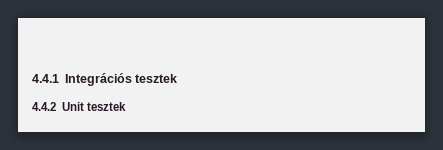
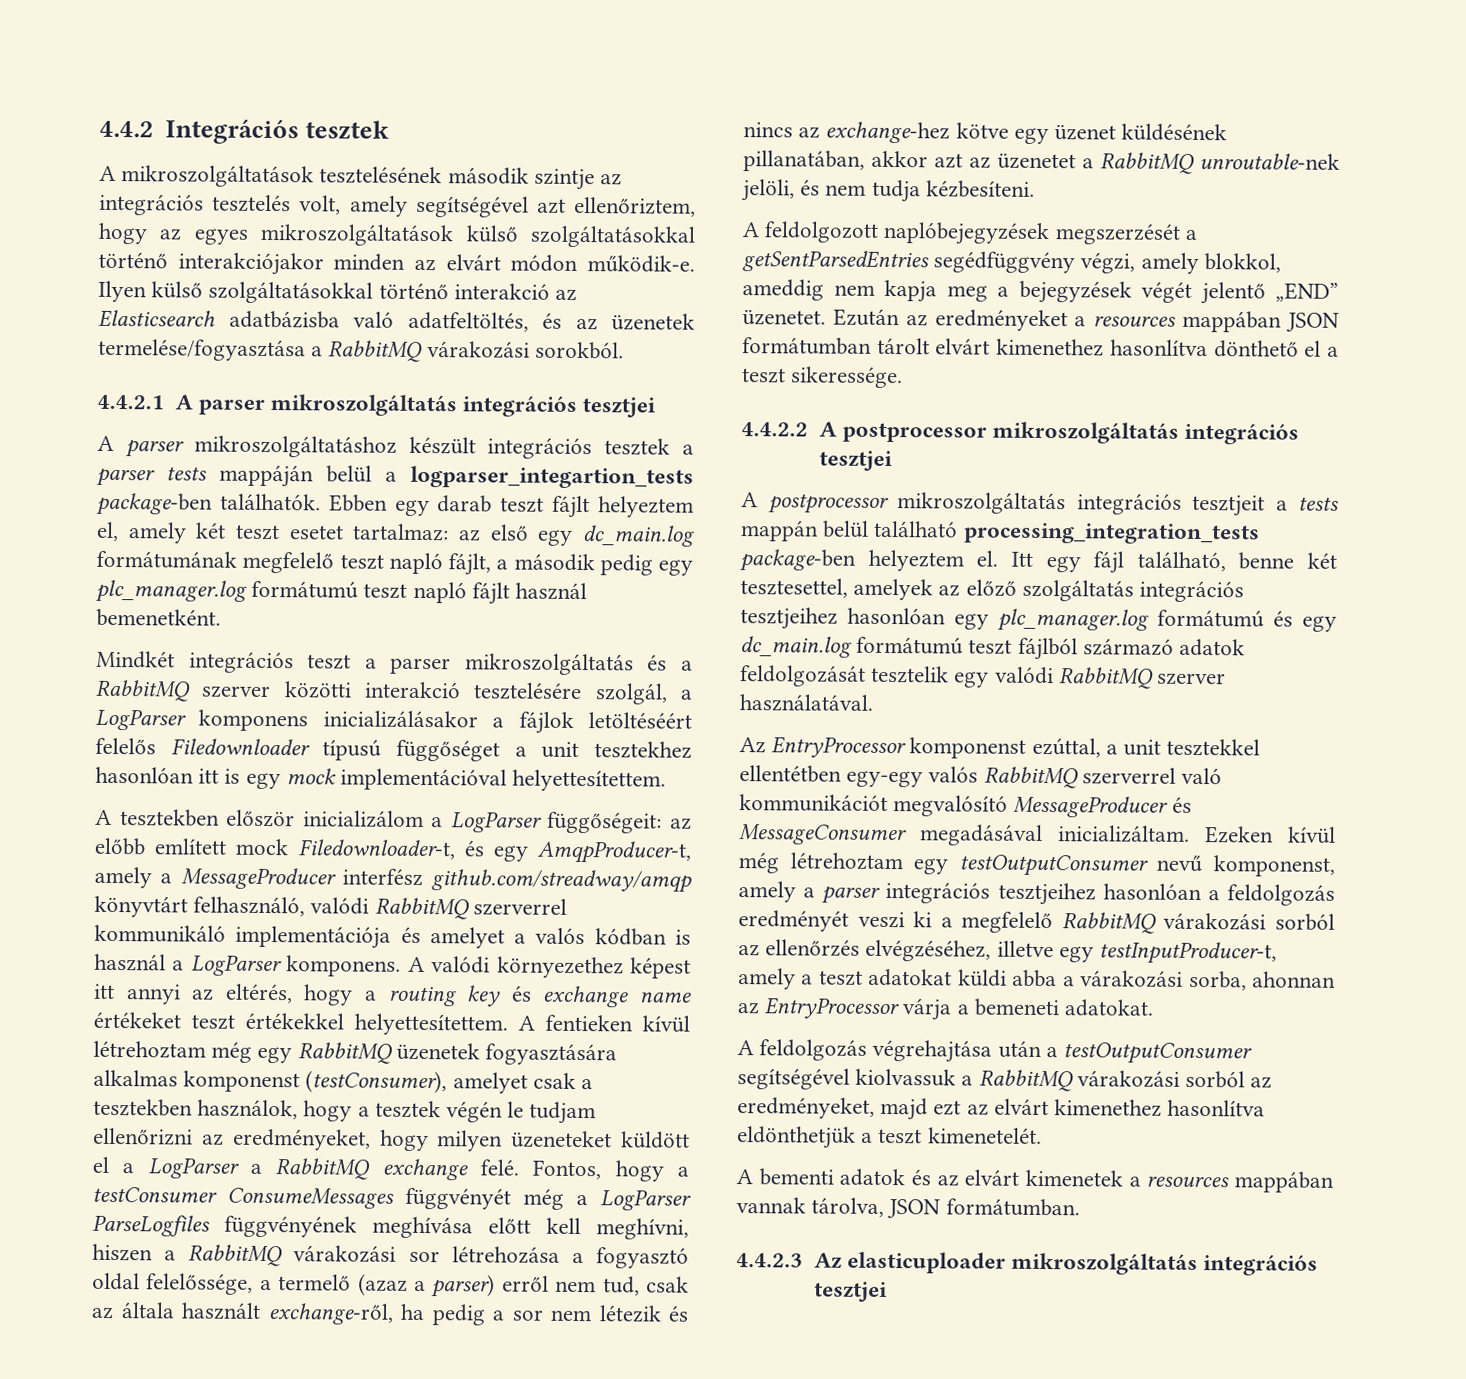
[32,74,59,83] 4.4.1 -> [99,120,154,138] 4.4.2
[32,102,126,111] 4.4.2 Unit tesztek -> [99,165,623,191] [99,193,696,218] [98,222,695,248] [98,251,696,276] [98,280,578,304] [98,309,695,332] [98,338,624,362] [97,394,657,418] [97,435,694,460] [96,464,694,489] [96,492,694,519] [96,521,695,547] [96,550,693,576] [95,579,588,605] [96,608,221,627] [96,650,693,676] [95,679,692,705] [95,708,692,734] [95,737,693,762] [95,766,667,792] [95,809,692,834] [94,837,692,864] [94,866,692,893] [94,895,567,920] [94,924,691,949] [94,953,692,979] [93,983,693,1008] [93,1011,690,1036] [93,1040,618,1066] [93,1069,594,1094] [93,1098,597,1125] [93,1127,690,1152] [92,1156,689,1182] [92,1186,691,1211] [92,1214,689,1240] [92,1243,689,1269] [92,1272,689,1298] [91,1302,689,1326] [743,121,1228,145] [743,150,1340,174] [741,179,1035,203] [742,221,1197,246] [742,250,1281,274] [742,279,1339,305] [742,308,1340,333] [742,337,1339,358] [741,366,904,389] [741,421,1300,445] [818,450,893,472] [741,492,1339,517] [740,520,1260,545] [739,549,1337,574] [740,578,1245,603] [740,607,1337,632] [740,636,1246,661] [740,665,1227,689] [739,694,873,712] [739,736,1261,759] [739,765,1223,789] [739,794,1192,818] [739,824,1336,846] [738,852,1335,877] [738,881,1335,906] [738,910,1335,934] [738,939,1278,965] [738,968,1336,991] [737,997,1155,1021] [737,1039,1253,1065] [737,1068,1273,1092] [737,1097,1266,1121] [737,1126,1042,1149] [736,1168,1334,1193] [736,1197,1080,1219] [736,1251,1319,1276] [813,1281,888,1303] A mikroszolgáltatások tesztelésének második szintje az integrációs tesztelés volt, amely segítségével azt ellenőriztem, hogy az egyes mikroszolgáltatások külső szolgáltatásokkal történő interakciójakor minden az elvárt módon működik-e. Ilyen külső szolgáltatásokkal történő interakció az Elasticsearch adatbázisba való adatfeltöltés, és az üzenetek termelése/fogyasztása a RabbitMQ várakozási sorokból. // 4.4.2.1 A parser mikroszolgáltatás integrációs tesztjei // A parser mikroszolgáltatáshoz készült integrációs tesztek a parser tests mappáján belül a logparser_integartion_tests package-ben találhatók. Ebben egy darab teszt fájlt helyeztem el, amely két teszt esetet tartalmaz: az első egy dc_main.log formátumának megfelelő teszt napló fájlt, a második pedig egy plc_manager.log formátumú teszt napló fájlt használ bemenetként. // Mindkét integrációs teszt a parser mikroszolgáltatás és a RabbitMQ szerver közötti interakció tesztelésére szolgál, a LogParser komponens inicializálásakor a fájlok letöltéséért felelős Filedownloader típusú függőséget a unit tesztekhez hasonlóan itt is egy mock implementációval helyettesítettem. // A tesztekben először inicializálom a LogParser függőségeit: az előbb említett mock Filedownloader-t, és egy AmqpProducer-t, amely a MessageProducer interfész github.com/streadway/amqp könyvtárt felhasználó, valódi RabbitMQ szerverrel kommunikáló implementációja és amelyet a valós kódban is használ a LogParser komponens. A valódi környezethez képest itt annyi az eltérés, hogy a routing key és exchange name értékeket teszt értékekkel helyettesítettem. A fentieken kívül létrehoztam még egy RabbitMQ üzenetek fogyasztására alkalmas komponenst (testConsumer), amelyet csak a tesztekben használok, hogy a tesztek végén le tudjam ellenőrizni az eredményeket, hogy milyen üzeneteket küldött el a LogParser a RabbitMQ exchange felé. Fontos, hogy a testConsumer ConsumeMessages függvényét még a LogParser ParseLogfiles függvényének meghívása előtt kell meghívni, hiszen a RabbitMQ várakozási sor létrehozása a fogyasztó oldal felelőssége, a termelő (azaz a parser) erről nem tud, csak az általa használt exchange-ről, ha pedig a sor nem létezik és nincs az exchange-hez kötve egy üzenet küldésének pillanatában, akkor azt az üzenetet a RabbitMQ unroutable-nek jelöli, és nem tudja kézbesíteni. // A feldolgozott naplóbejegyzések megszerzését a getSentParsedEntries segédfüggvény végzi, amely blokkol, ameddig nem kapja meg a bejegyzések végét jelentő „END” üzenetet. Ezután az eredményeket a resources mappában JSON formátumban tárolt elvárt kimenethez hasonlítva dönthető el a teszt sikeressége. // 4.4.2.2 A postprocessor mikroszolgáltatás integrációs tesztjei // A postprocessor mikroszolgáltatás integrációs tesztjeit a tests mappán belül található processing_integration_tests package-ben helyeztem el. Itt egy fájl található, benne két tesztesettel, amelyek az előző szolgáltatás integrációs tesztjeihez hasonlóan egy plc_manager.log formátumú és egy dc_main.log formátumú teszt fájlból származó adatok feldolgozását tesztelik egy valódi RabbitMQ szerver használatával. // Az EntryProcessor komponenst ezúttal, a unit tesztekkel ellentétben egy-egy valós RabbitMQ szerverrel való kommunikációt megvalósító MessageProducer és MessageConsumer megadásával inicializáltam. Ezeken kívül még létrehoztam egy testOutputConsumer nevű komponenst, amely a parser integrációs tesztjeihez hasonlóan a feldolgozás eredményét veszi ki a megfelelő RabbitMQ várakozási sorból az ellenőrzés elvégzéséhez, illetve egy testInputProducer-t, amely a teszt adatokat küldi abba a várakozási sorba, ahonnan az EntryProcessor várja a bemeneti adatokat. // A feldolgozás végrehajtása után a testOutputConsumer segítségével kiolvassuk a RabbitMQ várakozási sorból az eredményeket, majd ezt az elvárt kimenethez hasonlítva eldönthetjük a teszt kimenetelét. // A bementi adatok és az elvárt kimenetek a resources mappában vannak tárolva, JSON formátumban. // 4.4.2.3 Az elasticuploader mikroszolgáltatás integrációs tesztjei

